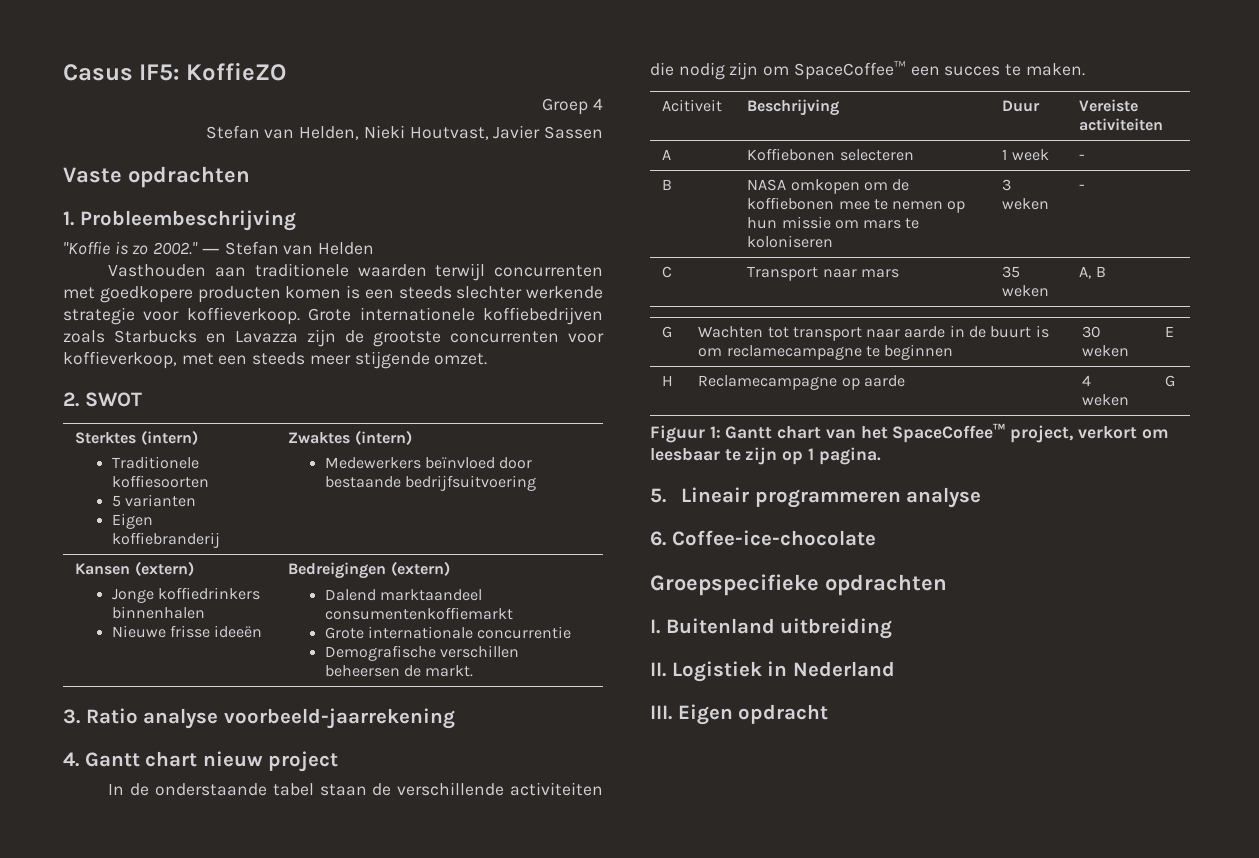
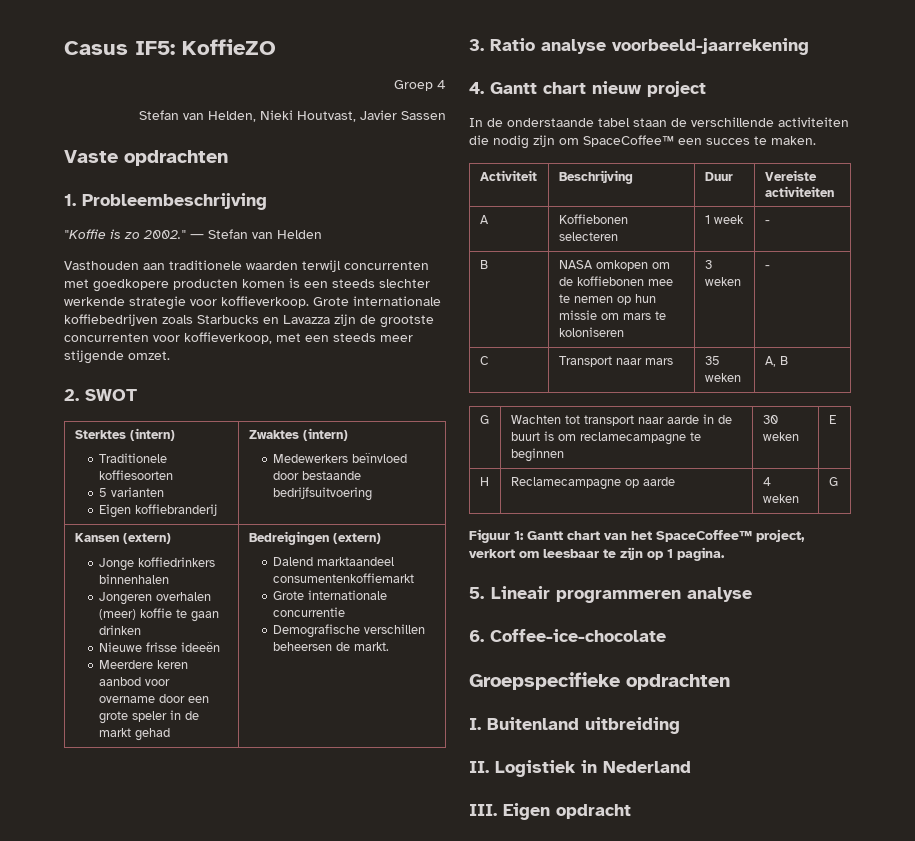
[359,307,475,321] internationele -> [353,296,441,306] internationale
[111,625,263,638] Nieuwe frisse ideeën -> [99,592,212,605] [99,608,220,622] [99,625,142,635] [99,642,221,652] [99,660,189,669] [99,677,171,686] [99,694,210,703] [99,710,200,724] [99,728,171,741] Jongeren overhalen (meer) koffie te gaan drinken // Nieuwe frisse ideeën // Meerdere keren aanbod voor overname door een grote speler in de markt gehad
[662,99,723,112] Acitiveit -> [479,170,537,181] Activiteit

